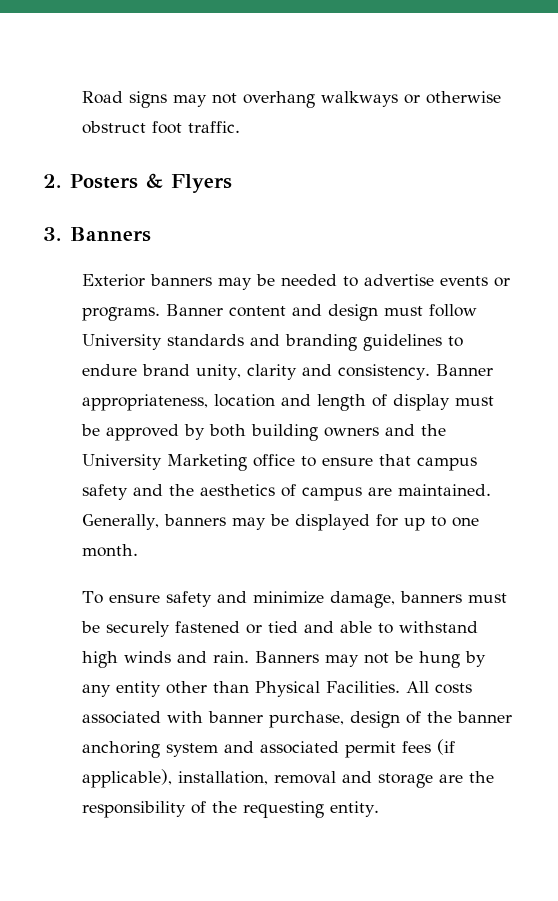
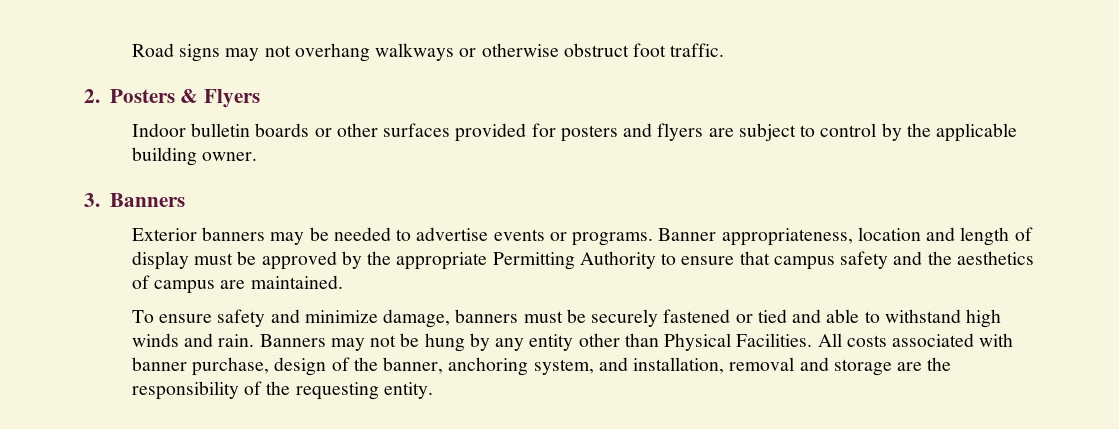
(232, 183) none -> [131,123,1018,142] [131,147,257,166] // Indoor bulletin boards or other surfaces provided for posters and flyers are subject to control by the applicable building owner.
[229,304,478,321] [82,334,464,351] [82,364,494,380] content and design must follow University standards and branding guidelines to endure brand unity, clarity and consistency. Banner -> (717, 234) none
[209,424,447,441] [82,454,296,471] both building owners and the University Marketing office -> [367,251,656,270] the appropriate Permitting Authority
[82,514,480,531] [82,544,139,557] Generally, banners may be displayed for up to one month. -> (343, 282) none
[457,711,513,723] [82,739,456,758] [82,769,173,788] banner anchoring system and associated permit fees (if applicable), -> [383,357,628,376] banner, anchoring system, and

